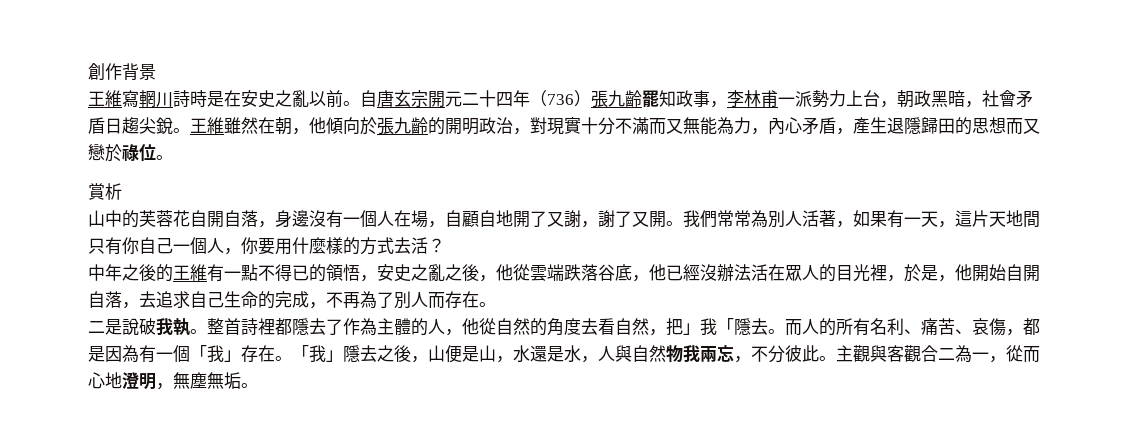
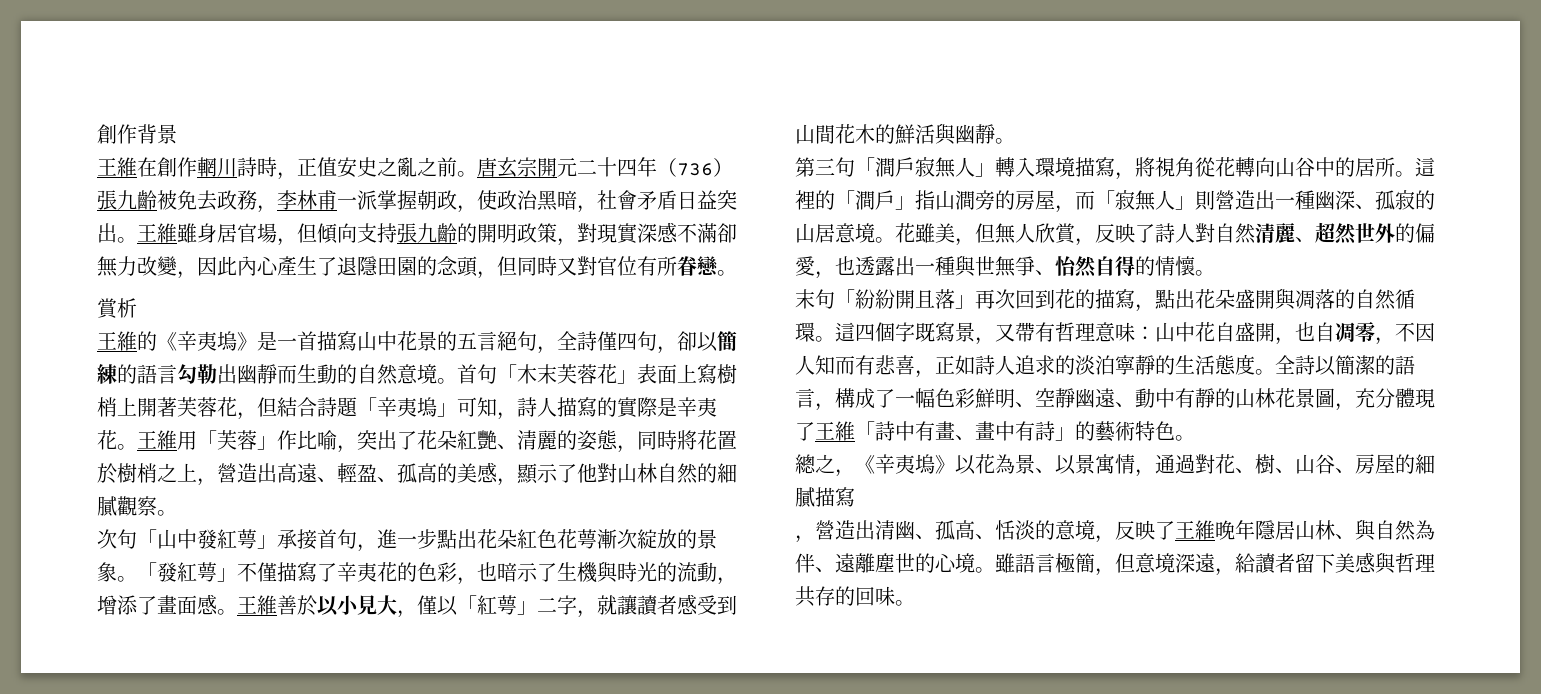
[122,90,139,108] 寫 -> [137,157,197,177] 在創作
[207,90,377,108] 是在安史之亂以前。自 -> [277,157,477,180] ，正值安史之亂之前。
[642,90,710,108] 罷知政事 -> [157,190,257,211] 被免去政務
[812,90,931,108] 勢力上台，朝政 -> [377,190,538,213] 掌握朝政，使政治
[122,117,173,135] 趨尖銳 -> [697,190,737,210] [97,223,117,243] 益突出
[241,117,377,135] 然在朝，他傾向於 -> [197,223,397,246] 身居官場，但傾向支持
[496,117,513,134] 治 -> [537,223,557,243] 策
[581,117,1040,135] [88,143,173,162] [88,183,122,200] [88,210,1040,228] [88,237,445,255] [88,264,1040,282] [88,291,496,309] [88,318,1040,336] [88,345,1040,363] [88,372,241,390] 十分不滿而又無能為力，內心矛盾，產生退隱歸田的思想而又戀於祿位。 // 賞析 // 山中的芙蓉花自開自落，身邊沒有一個人在場，自顧自地開了又謝，謝了又開。我們常常為別人活著，如果有一天，這片天地間只有你自己一個人，你要用什麼樣的方式去活？ // 中年之後的王維有一點不得已的領悟，安史之亂之後，他從雲端跌落谷底，他已經沒辦法活在眾人的目光裡，於是，他開始自開自落，去追求自己生命的完成，不再為了別人而存在。 // 二是說破我執。整首詩裡都隱去了作為主體的人，他從自然的角度去看自然，把」我「隱去。而人的所有名利、痛苦、哀傷，都是因為有一個「我」存在。「我」隱去之後，山便是山，水還是水，人與自然物我兩忘，不分彼此。主觀與客觀合二為一，從而心地澄明，無塵無垢 -> [637,222,737,243] [97,256,737,279] [97,298,137,319] [97,331,737,354] [97,364,737,385] [97,397,717,420] [97,430,737,453] [97,462,737,486] [97,496,177,517] [97,529,717,552] [97,561,737,585] [97,594,737,618] [795,123,1015,145] [795,157,1435,180] [795,190,1435,213] [795,222,1435,246] [795,255,1215,279] [795,288,1415,312] [795,321,1435,345] [795,354,1415,378] [795,388,1435,411] [795,421,1195,442] [795,454,1435,477] [795,487,855,508] [795,519,1435,543] [795,552,1435,576] [795,586,895,607] 深感不滿卻無力改變，因此內心產生了退隱田園的念頭，但同時又對官位有所眷戀。 // 賞析 // 王維的《辛夷塢》是一首描寫山中花景的五言絕句，全詩僅四句，卻以簡練的語言勾勒出幽靜而生動的自然意境。首句「木末芙蓉花」表面上寫樹梢上開著芙蓉花，但結合詩題「辛夷塢」可知，詩人描寫的實際是辛夷花。王維用「芙蓉」作比喻，突出了花朵紅艷、清麗的姿態，同時將花置於樹梢之上，營造出高遠、輕盈、孤高的美感，顯示了他對山林自然的細膩觀察。 // 次句「山中發紅萼」承接首句，進一步點出花朵紅色花萼漸次綻放的景象。「發紅萼」不僅描寫了辛夷花的色彩，也暗示了生機與時光的流動，增添了畫面感。王維善於以小見大，僅以「紅萼」二字，就讓讀者感受到山間花木的鮮活與幽靜。 // 第三句「澗戶寂無人」轉入環境描寫，將視角從花轉向山谷中的居所。這裡的「澗戶」指山澗旁的房屋，而「寂無人」則營造出一種幽深、孤寂的山居意境。花雖美，但無人欣賞，反映了詩人對自然清麗、超然世外的偏愛，也透露出一種與世無爭、怡然自得的情懷。 // 末句「紛紛開且落」再次回到花的描寫，點出花朵盛開與凋落的自然循環。這四個字既寫景，又帶有哲理意味：山中花自盛開，也自凋零，不因人知而有悲喜，正如詩人追求的淡泊寧靜的生活態度。全詩以簡潔的語言，構成了一幅色彩鮮明、空靜幽遠、動中有靜的山林花景圖，充分體現了王維「詩中有畫、畫中有詩」的藝術特色。 // 總之，《辛夷塢》以花為景、以景寓情，通過對花、樹、山谷、房屋的細膩描寫 // ，營造出清幽、孤高、恬淡的意境，反映了王維晚年隱居山林、與自然為伴、遠離塵世的心境。雖語言極簡，但意境深遠，給讀者留下美感與哲理共存的回味

